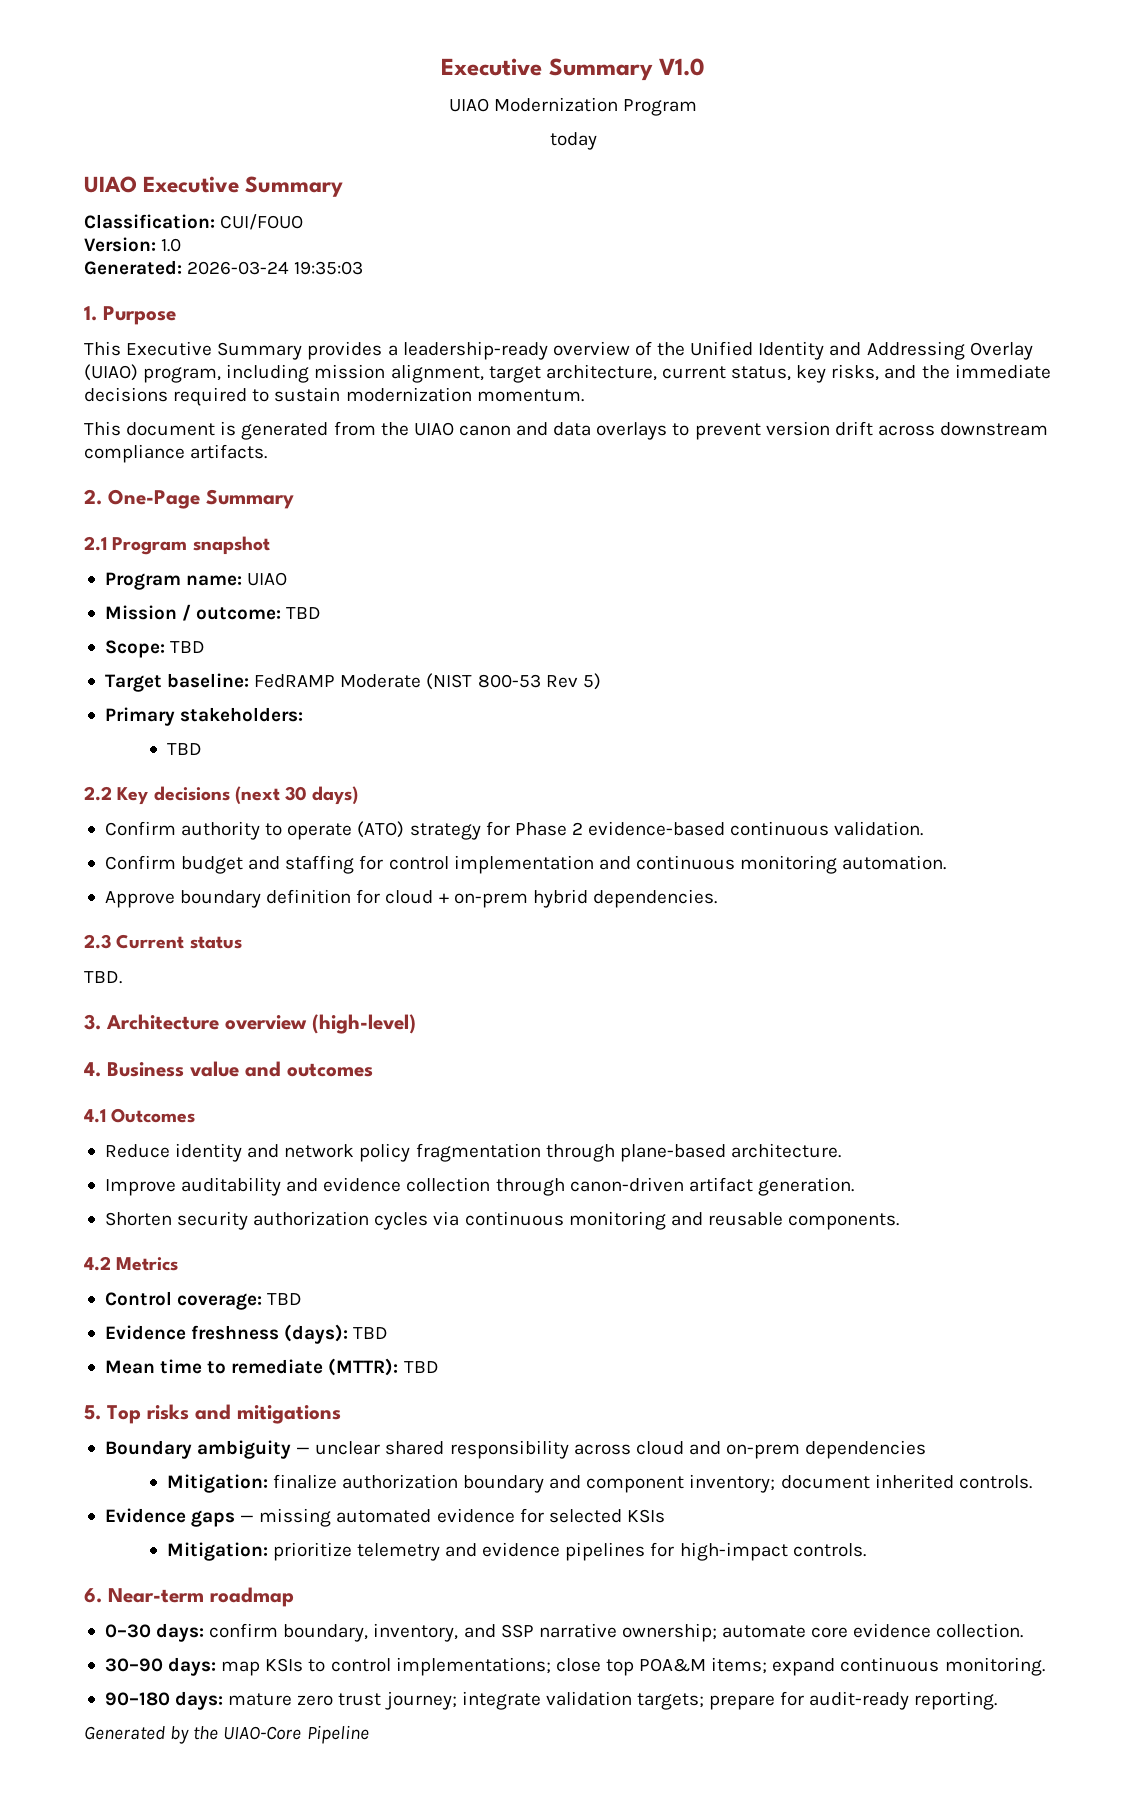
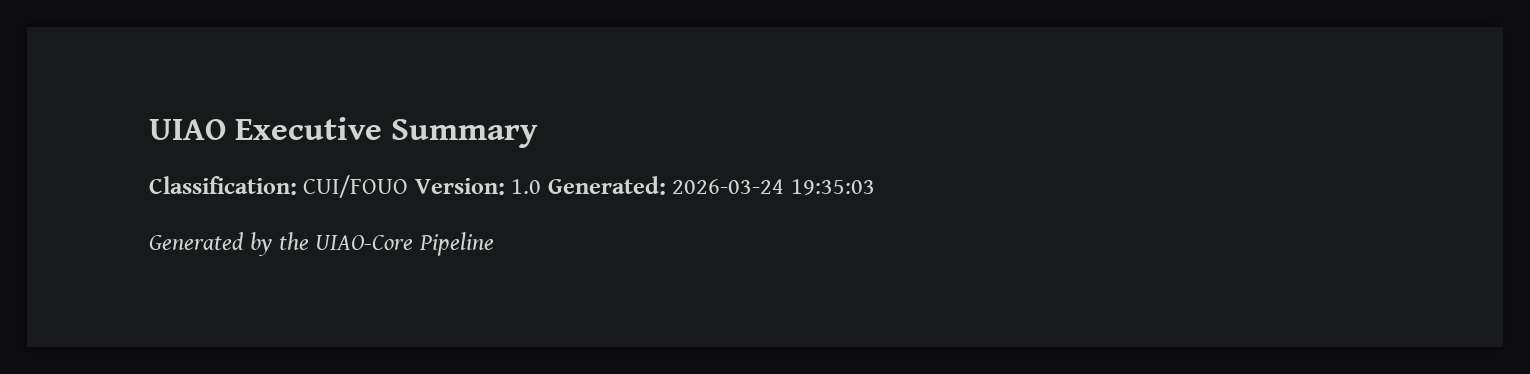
[440,58,706,81] [448,97,698,116] [549,132,597,150] Executive Summary V1.0 // UIAO Modernization Program // today // -> (149, 129) none
(304, 222) // -> (409, 186) none
(182, 245) // -> (542, 186) none
[84,306,176,325] [84,341,1033,360] [84,364,1051,383] [84,387,584,406] [84,421,1049,440] [84,444,268,463] [84,489,294,509] [84,536,270,555] [104,572,288,590] [104,604,322,621] [104,640,206,658] [104,673,601,692] [104,707,304,726] [166,743,202,755] [84,786,359,805] [104,821,924,840] [104,855,947,874] [104,889,717,908] [84,934,242,949] [84,971,122,984] [84,1014,416,1034] [84,1061,373,1077] [84,1108,196,1123] [104,1143,841,1162] [104,1177,854,1196] [104,1211,900,1230] [84,1256,179,1271] [104,1291,303,1310] [104,1324,389,1344] [104,1358,439,1376] [84,1404,341,1424] [104,1440,927,1459] [166,1474,1032,1493] [104,1508,665,1527] [166,1542,866,1561] [84,1587,294,1607] [104,1623,1024,1642] [104,1657,1045,1676] [104,1691,998,1710] // 1. Purpose // This Executive Summary provides a leadership-ready overview of the Unified Identity and Addressing Overlay (UIAO) program, including mission alignment, target architecture, current status, key risks, and the immediate decisions required to sustain modernization momentum. // This document is generated from the UIAO canon and data overlays to prevent version drift across downstream compliance artifacts. // 2. One-Page Summary // 2.1 Program snapshot // Program name: UIAO // Mission / outcome: TBD // Scope: TBD // Target baseline: FedRAMP Moderate (NIST 800-53 Rev 5) // Primary stakeholders: // TBD // 2.2 Key decisions (next 30 days) // Confirm authority to operate (ATO) strategy for Phase 2 evidence-based continuous validation. // Confirm budget and staffing for control implementation and continuous monitoring automation. // Approve boundary definition for cloud + on-prem hybrid dependencies. // 2.3 Current status // TBD. // 3. Architecture overview (high-level) // 4. Business value and outcomes // 4.1 Outcomes // Reduce identity and network policy fragmentation through plane-based architecture. // Improve auditability and evidence collection through canon-driven artifact generation. // Shorten security authorization cycles via continuous monitoring and reusable components. // 4.2 Metrics // Control coverage: TBD // Evidence freshness (days): TBD // Mean time to remediate (MTTR): TBD // 5. Top risks and mitigations // Boundary ambiguity — unclear shared responsibility across cloud and on-prem dependencies // Mitigation: finalize authorization boundary and component inventory; document inherited controls. // Evidence gaps — missing automated evidence for selected KSIs // Mitigation: prioritize telemetry and evidence pipelines for high-impact controls. // 6. Near-term roadmap // 0–30 days: confirm boundary, inventory, and SSP narrative ownership; automate core evidence collection. // 30–90 days: map KSIs to control implementations; close top POA&M items; expand continuous monitoring. // 90–180 days: mature zero trust journey; integrate validation targets; prepare for audit-ready reporting. -> (875, 187) none

